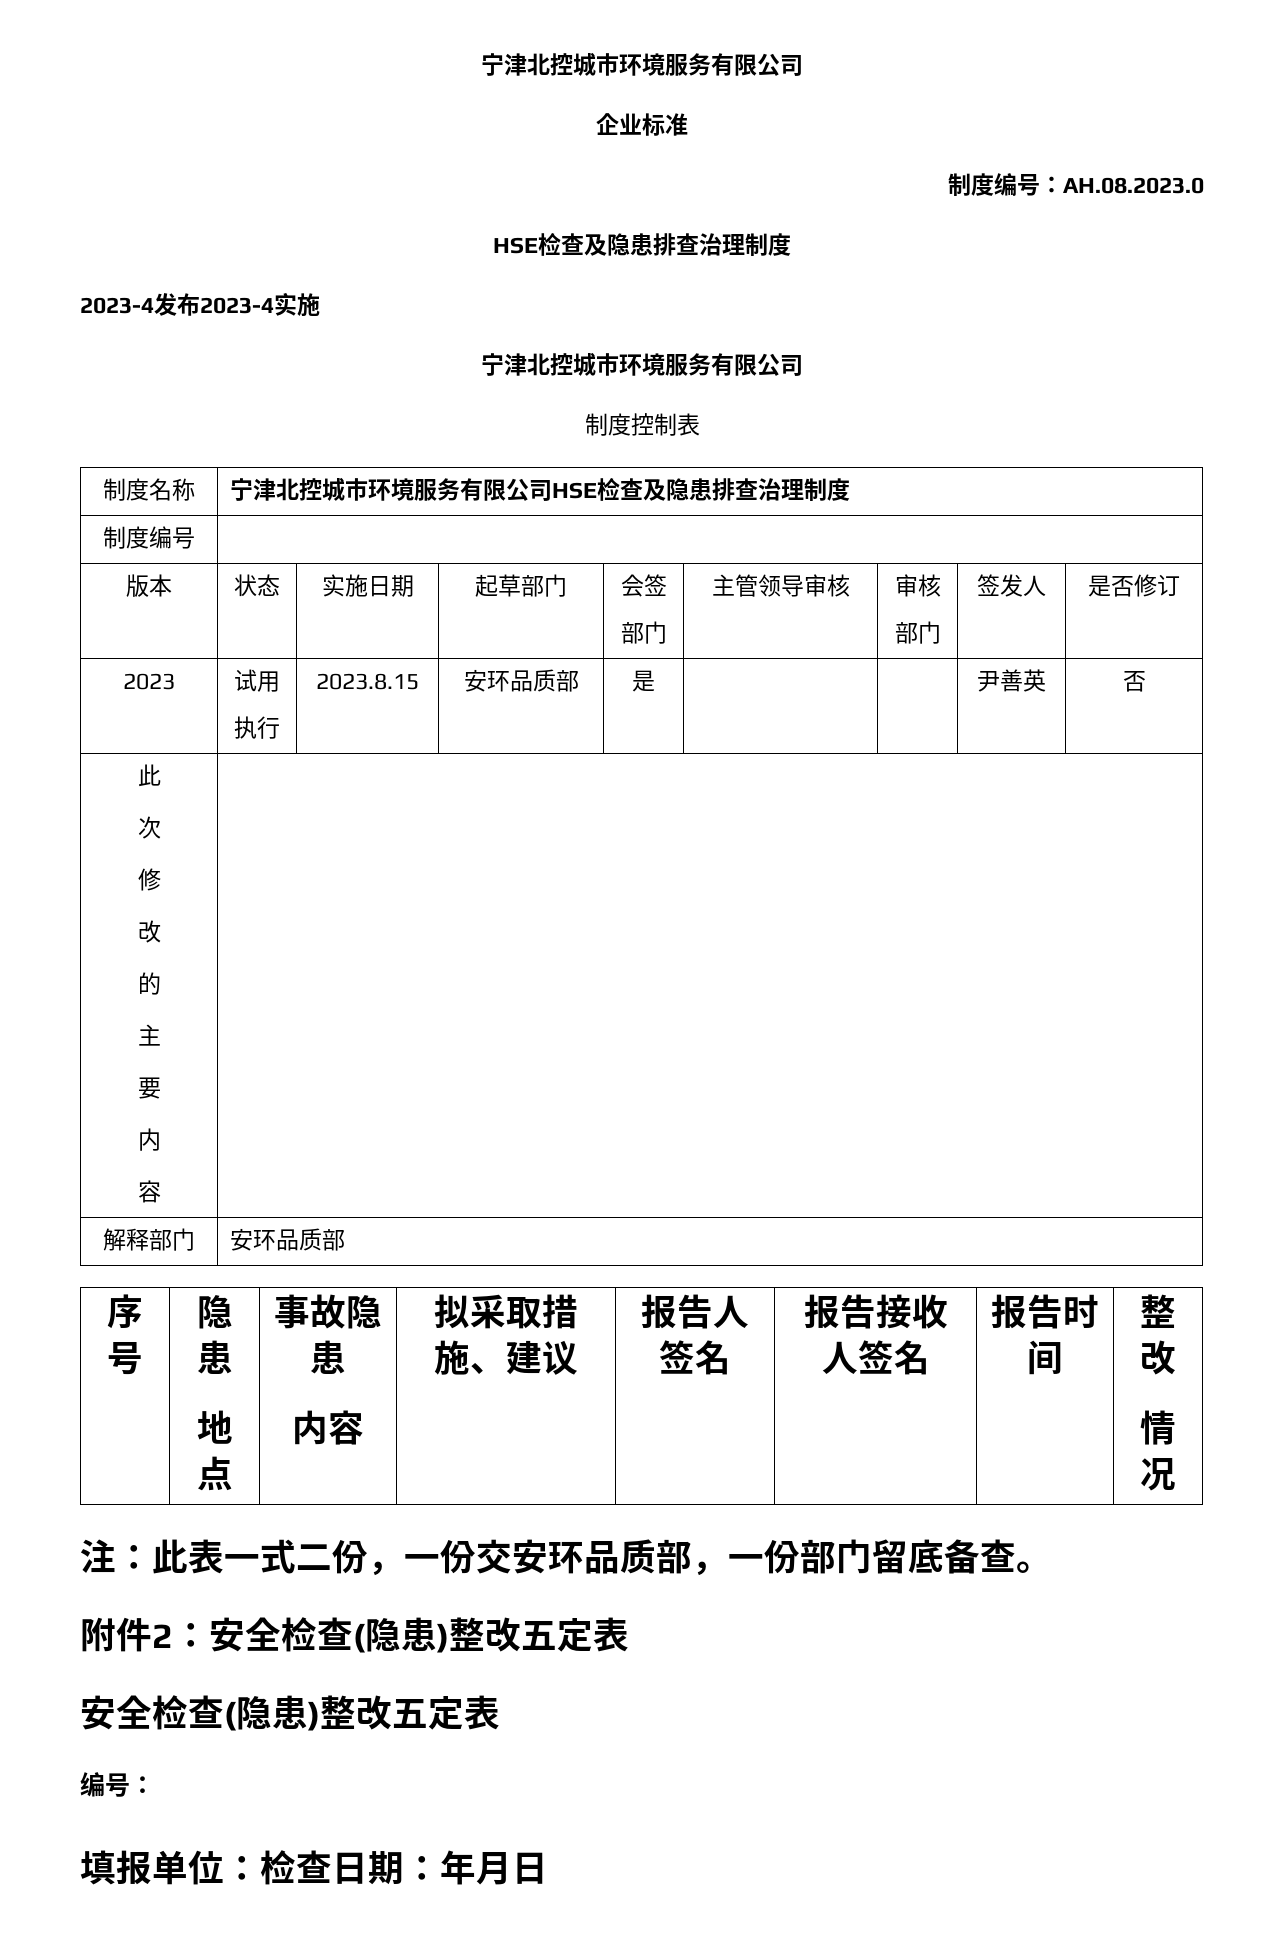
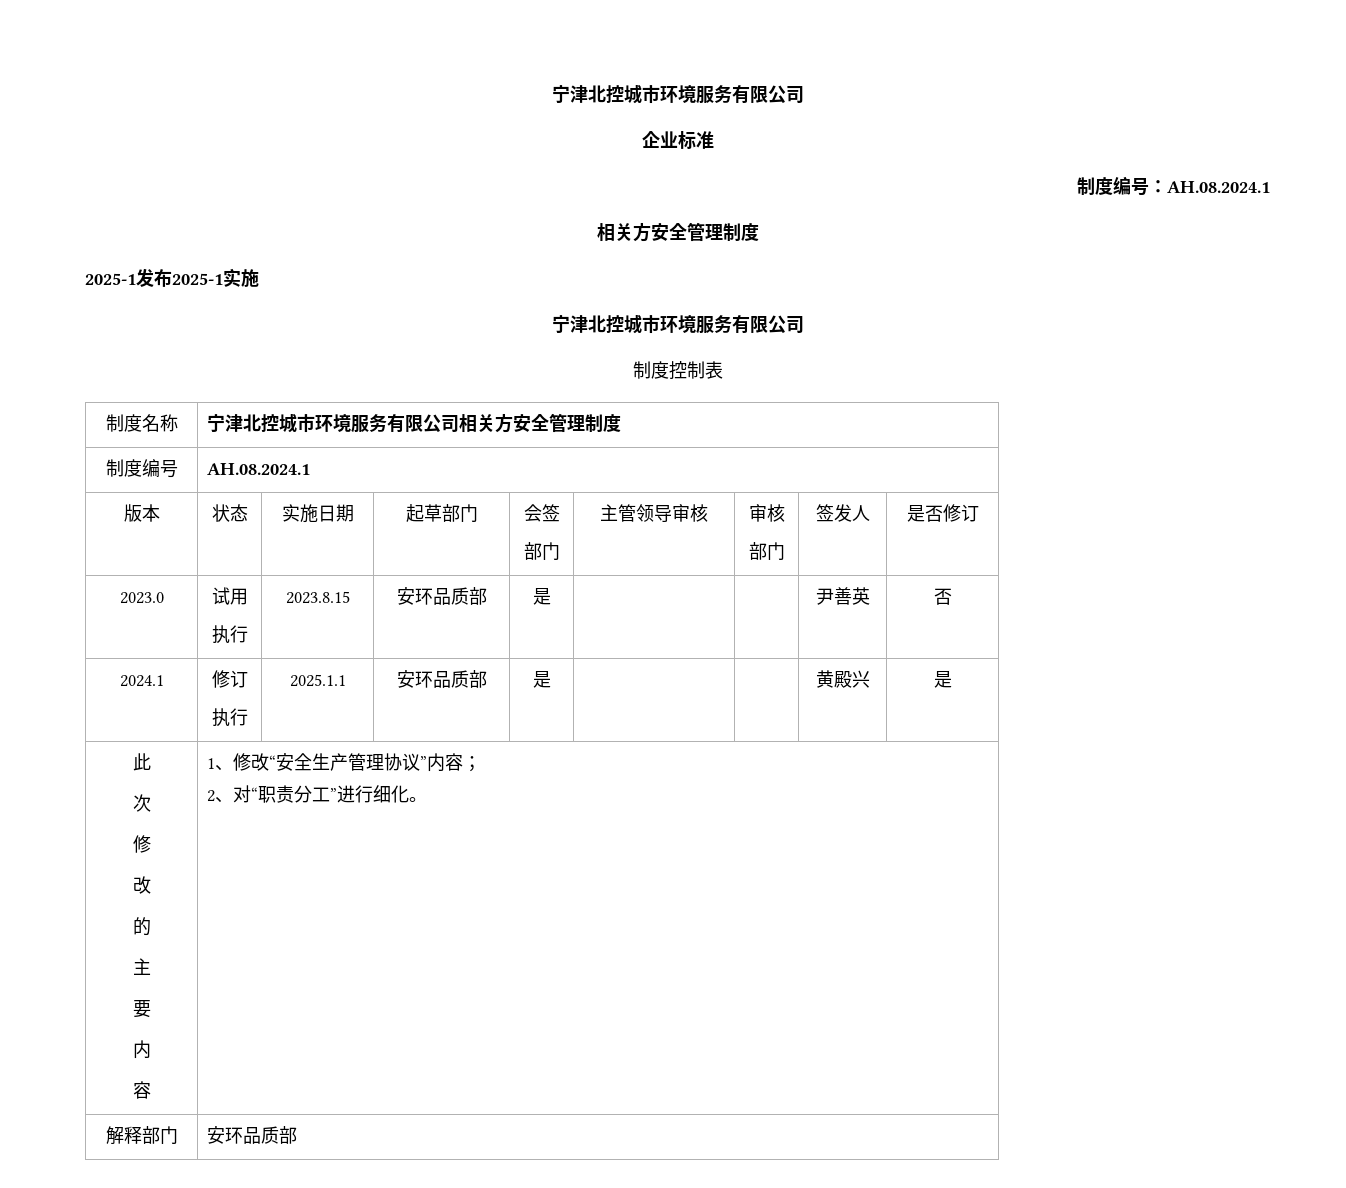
[1063,177,1204,194] [493,232,791,256] [80,293,274,316] AH.08.2023.0 // HSE检查及隐患排查治理制度 // 2023-4发布2023-4 -> [1167,181,1270,193] [596,222,759,242] [85,268,223,287] AH.08.2024.1 // 相关方安全管理制度 // 2025-1发布2025-1
[552,477,782,501] HSE检查及隐患排查治 -> [459,413,568,433] 相关方安全管
(195, 538) none -> [207,463,311,475] AH.08.2024.1
[123,673,175,690] 2023 -> [119,592,164,604] 2023.0
(1146, 681) none -> [119,675,164,687] [211,670,248,688] [211,708,248,727] [289,674,346,687] [396,670,487,688] [532,671,551,688] [815,670,870,688] [933,671,952,688] // 2024.1 | 修订 // 执行 | 2025.1.1 | 安环品质部 | 是 | | | 黄殿兴 | 是
(161, 1191) none -> [207,753,482,772] [207,785,428,803] 1、修改“安全生产管理协议”内容； // 2、对“职责分工”进行细化。
[107,1294,143,1329] [107,1342,143,1375] [196,1295,233,1329] [196,1340,233,1374] [196,1410,233,1444] [196,1456,233,1491] [274,1294,382,1329] [310,1340,346,1374] [292,1410,364,1445] [434,1294,578,1329] [434,1340,578,1375] [641,1294,749,1329] [659,1340,731,1375] [803,1294,948,1329] [821,1340,930,1375] [991,1294,1099,1329] [1027,1340,1063,1375] [1140,1294,1176,1328] [1140,1340,1176,1375] [1140,1410,1176,1445] [1140,1458,1176,1491] [80,1539,1052,1576] [80,1617,629,1653] [80,1695,500,1731] [80,1772,155,1797] [80,1850,548,1885] // 序号 | 隐患 // 地点 | 事故隐患 // 内容 | 拟采取措施、建议 | 报告人签名 | 报告接收人签名 | 报告时间 | 整改 // 情况 // 注：此表一式二份，一份交安环品质部，一份部门留底备查。 // 附件2：安全检查(隐患)整改五定表 // 安全检查(隐患)整改五定表 // 编号： // 填报单位：检查日期：年月日 -> (298, 1135) none

